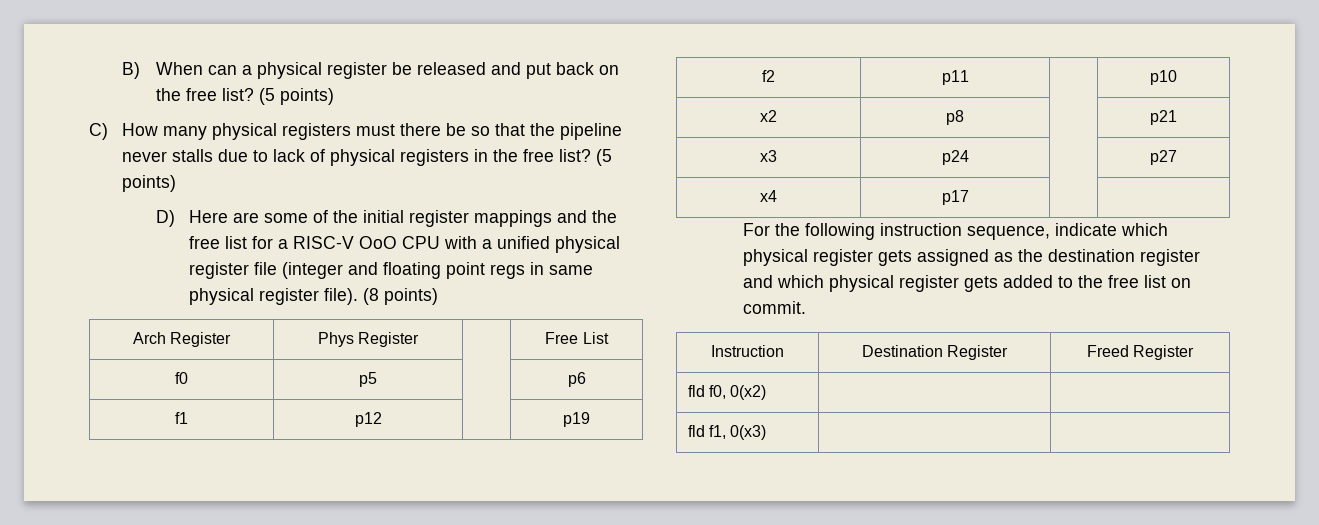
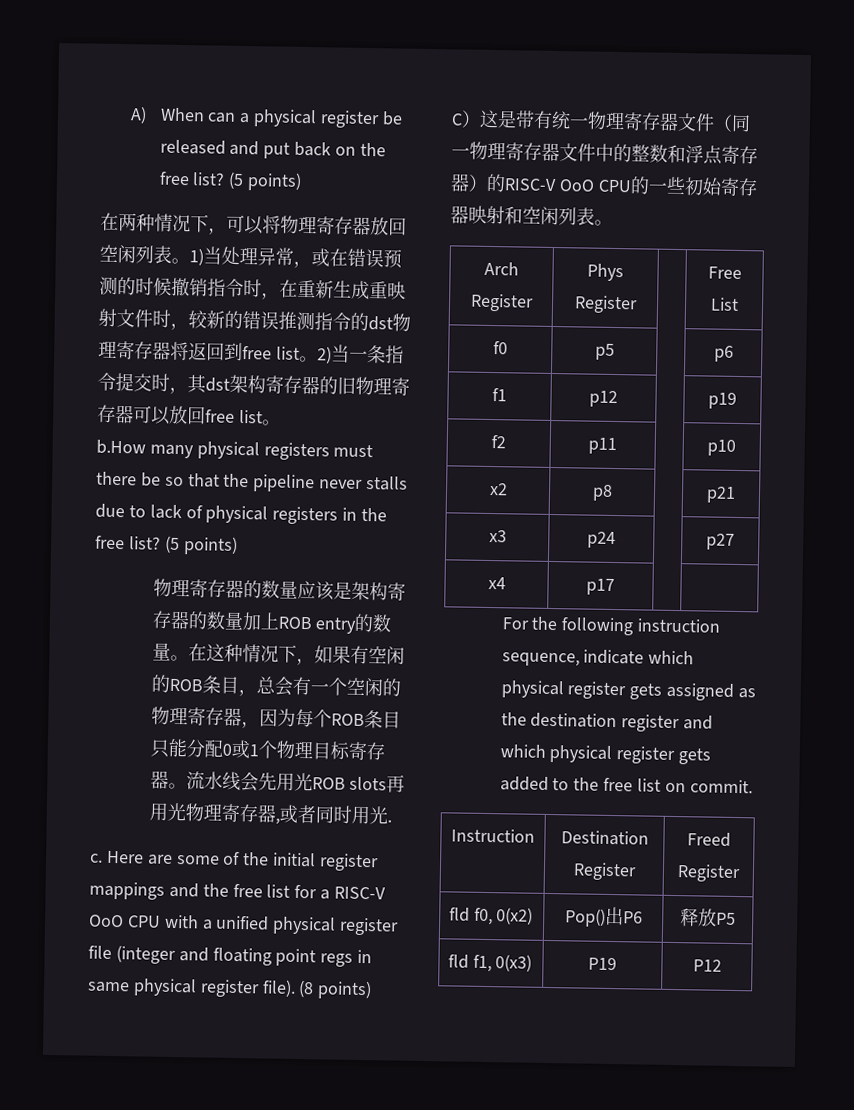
[122,62,141,79] B) -> [130,106,148,124] A)
[89,123,159,140] C) How -> [100,212,407,236] [99,244,402,269] [99,276,406,300] [98,308,411,332] [98,340,404,364] [97,372,410,396] [97,404,281,426] [96,439,146,455] 在两种情况下，可以将物理寄存器放回空闲列表。1)当处理异常，或在错误预测的时候撤销指令时，在重新生成重映射文件时，较新的错误推测指令的dst物理寄存器将返回到free list。2)当一条指令提交时，其dst架构寄存器的旧物理寄存器可以放回free list。 // b.How
[155,210,175,227] D) -> [152,578,406,601] [151,610,393,634] [151,642,405,666] [150,674,402,697] [150,706,401,729] [149,738,385,761] [149,770,406,793] [148,802,392,825] [90,853,103,863] 物理寄存器的数量应该是架构寄存器的数量加上ROB entry的数量。在这种情况下，如果有空闲的ROB条目，总会有一个空闲的物理寄存器，因为每个ROB条目只能分配0或1个物理目标寄存器。流水线会先用光ROB slots再用光物理寄存器,或者同时用光. // c.
(439, 296) none -> [451,109,751,133] [451,141,758,165] [450,173,758,197] [450,205,613,226] C）这是带有统一物理寄存器文件（同一物理寄存器文件中的整数和浮点寄存器）的RISC-V OoO CPU的一些初始寄存器映射和空闲列表。
(767, 392) | -> [564,906,643,927] [680,908,736,927] Pop()出P6 | 释放P5
(767, 432) | -> [588,957,617,971] [692,959,722,972] P19 | P12

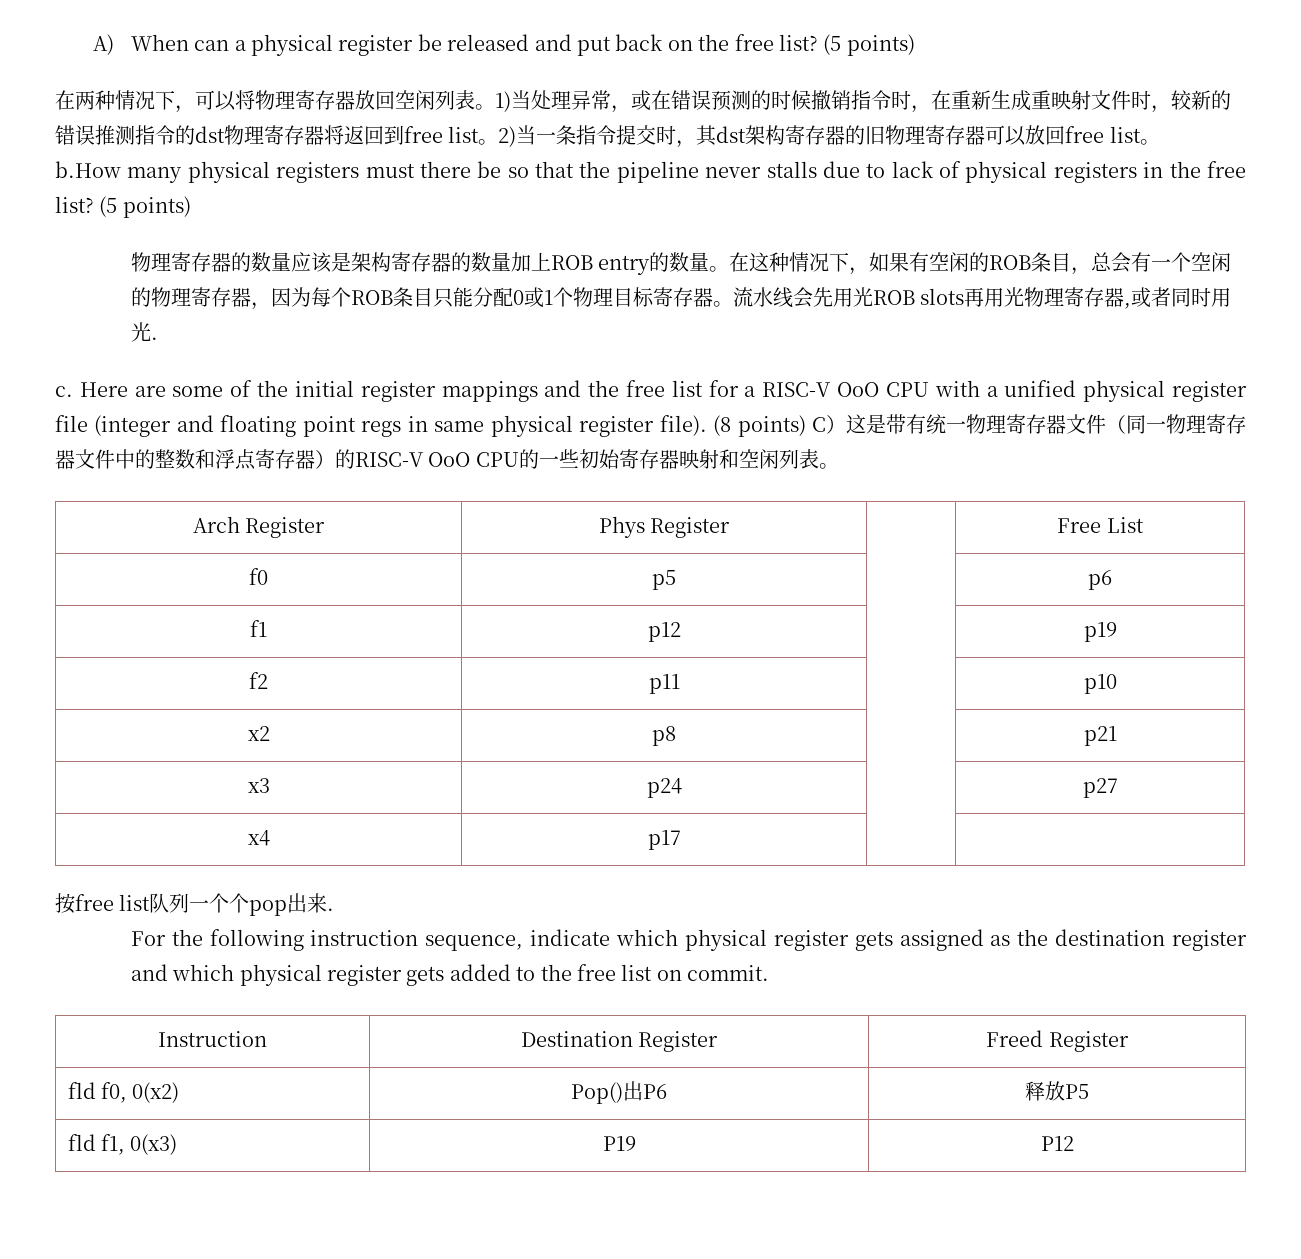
(615, 587) none -> [55,893,335,916] // 按free list队列一个个pop出来.

